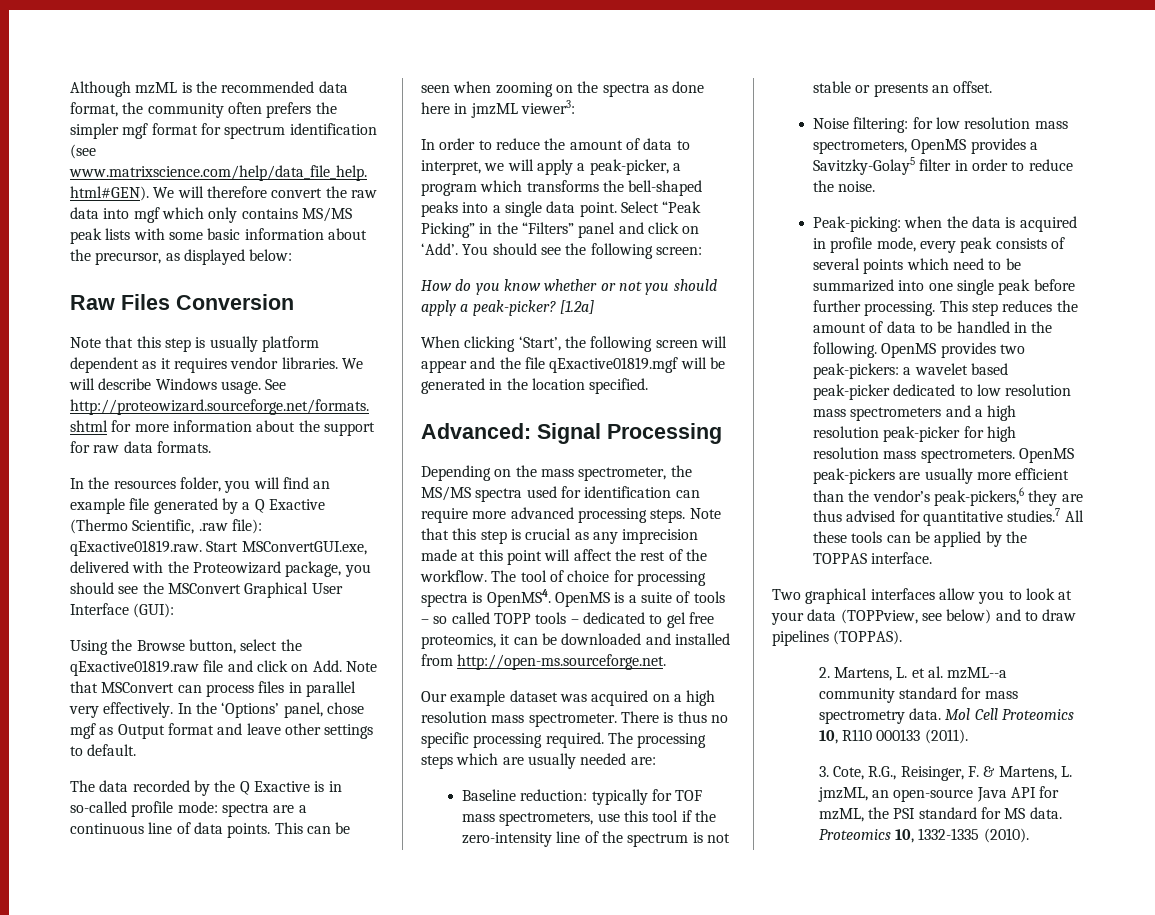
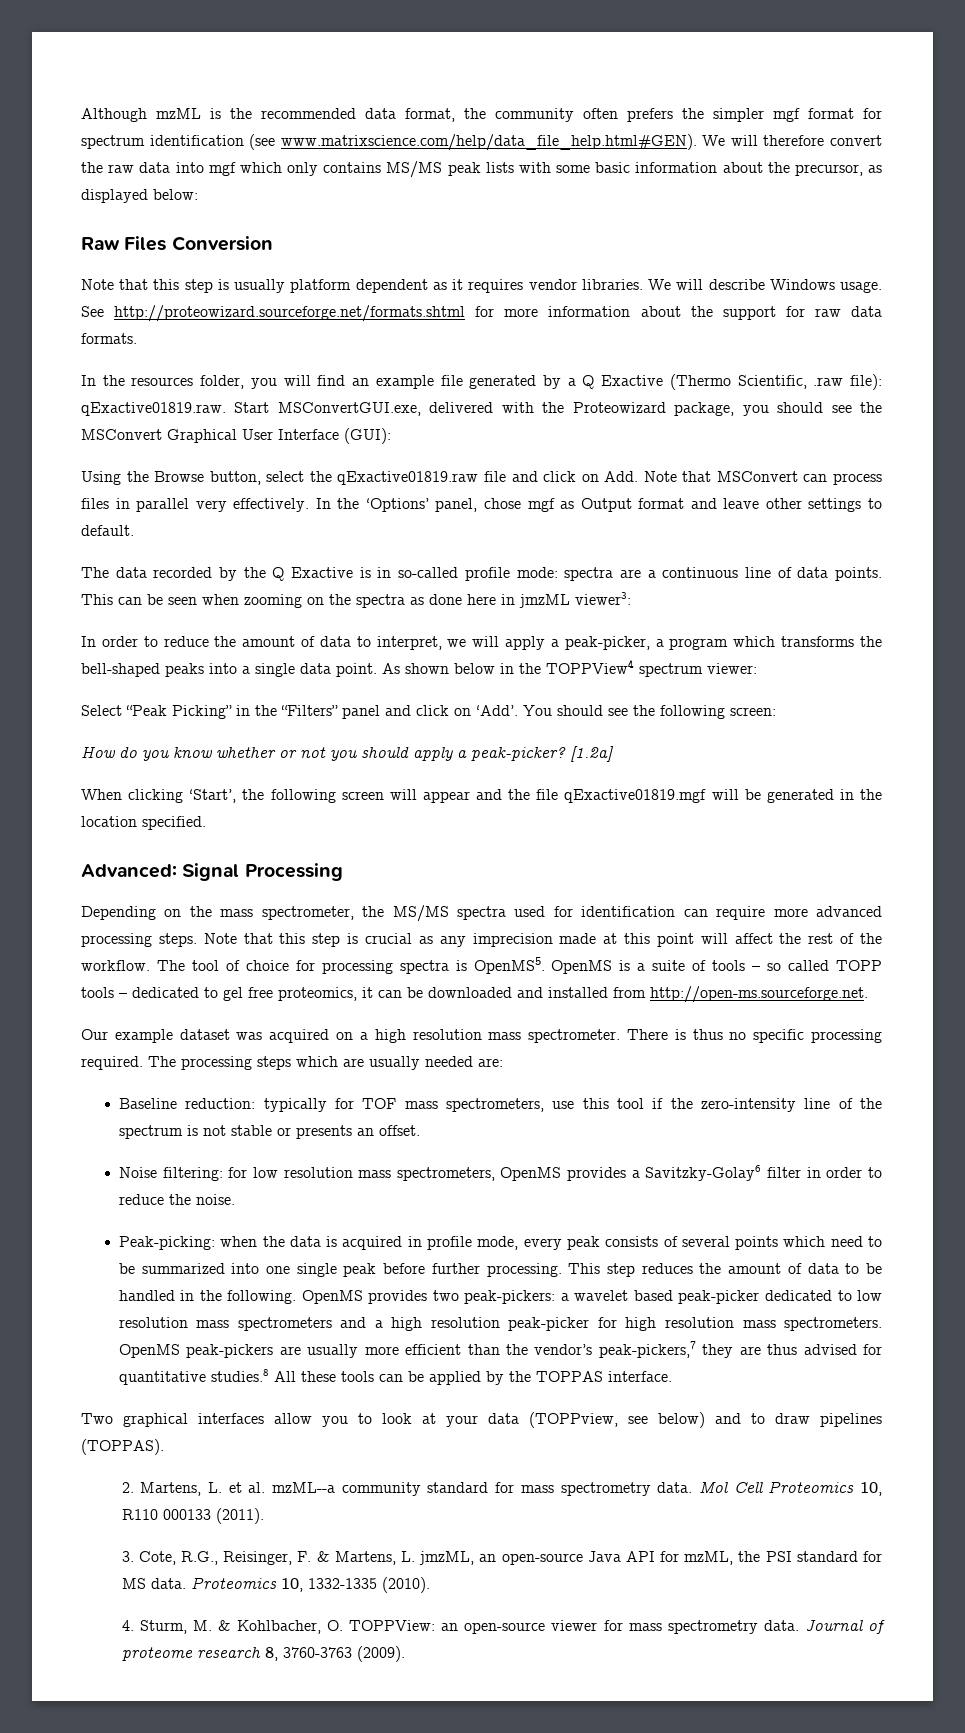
(617, 209) none -> [382,659,757,677] As shown below in the TOPPView4 spectrum viewer: //
[486,589,551,607] OpenMS4. -> [473,957,545,974] OpenMS5.
[812,157,915,175] Savitzky-Golay5 -> [645,1165,762,1181] Savitzky-Golay6
[933,487,1024,506] peak-pickers,6 -> [598,1341,696,1358] peak-pickers,7
[1007,508,1061,522] studies.7 -> [210,1369,269,1382] studies.8
(1029, 835) none -> [121,1619,886,1634] [121,1646,405,1662] // 4. Sturm, M. & Kohlbacher, O. TOPPView: an open-source viewer for mass spectrometry data. Journal of proteome research 8, 3760-3763 (2009).

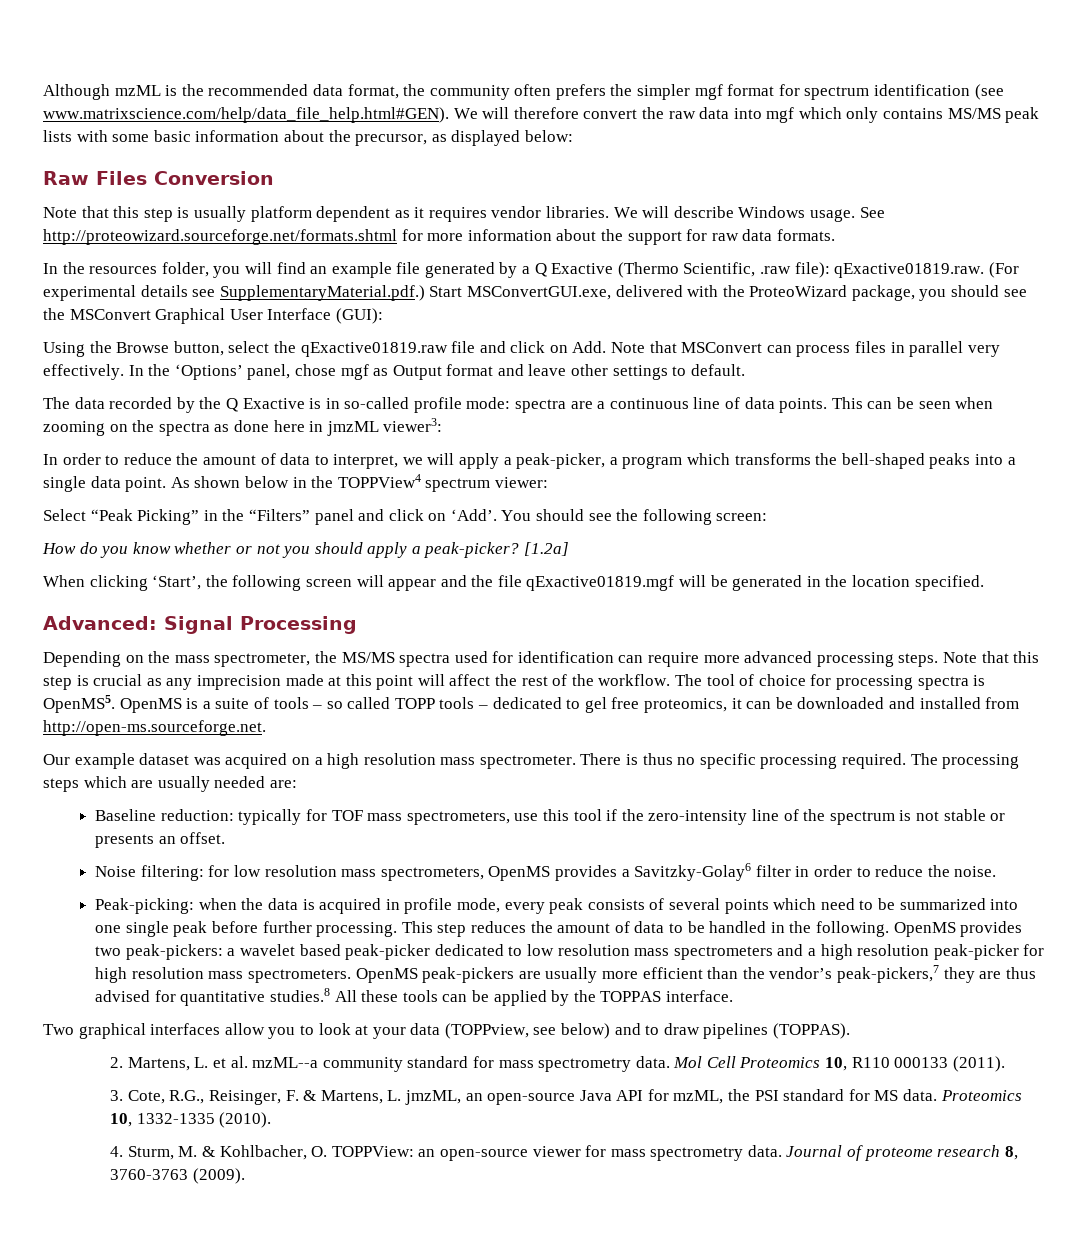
(226, 409) none -> [988,262,1019,278] [43,285,425,301] (For experimental details see SupplementaryMaterial.pdf.)
[572,402,666,413] Proteowizard -> [749,285,848,297] ProteoWizard

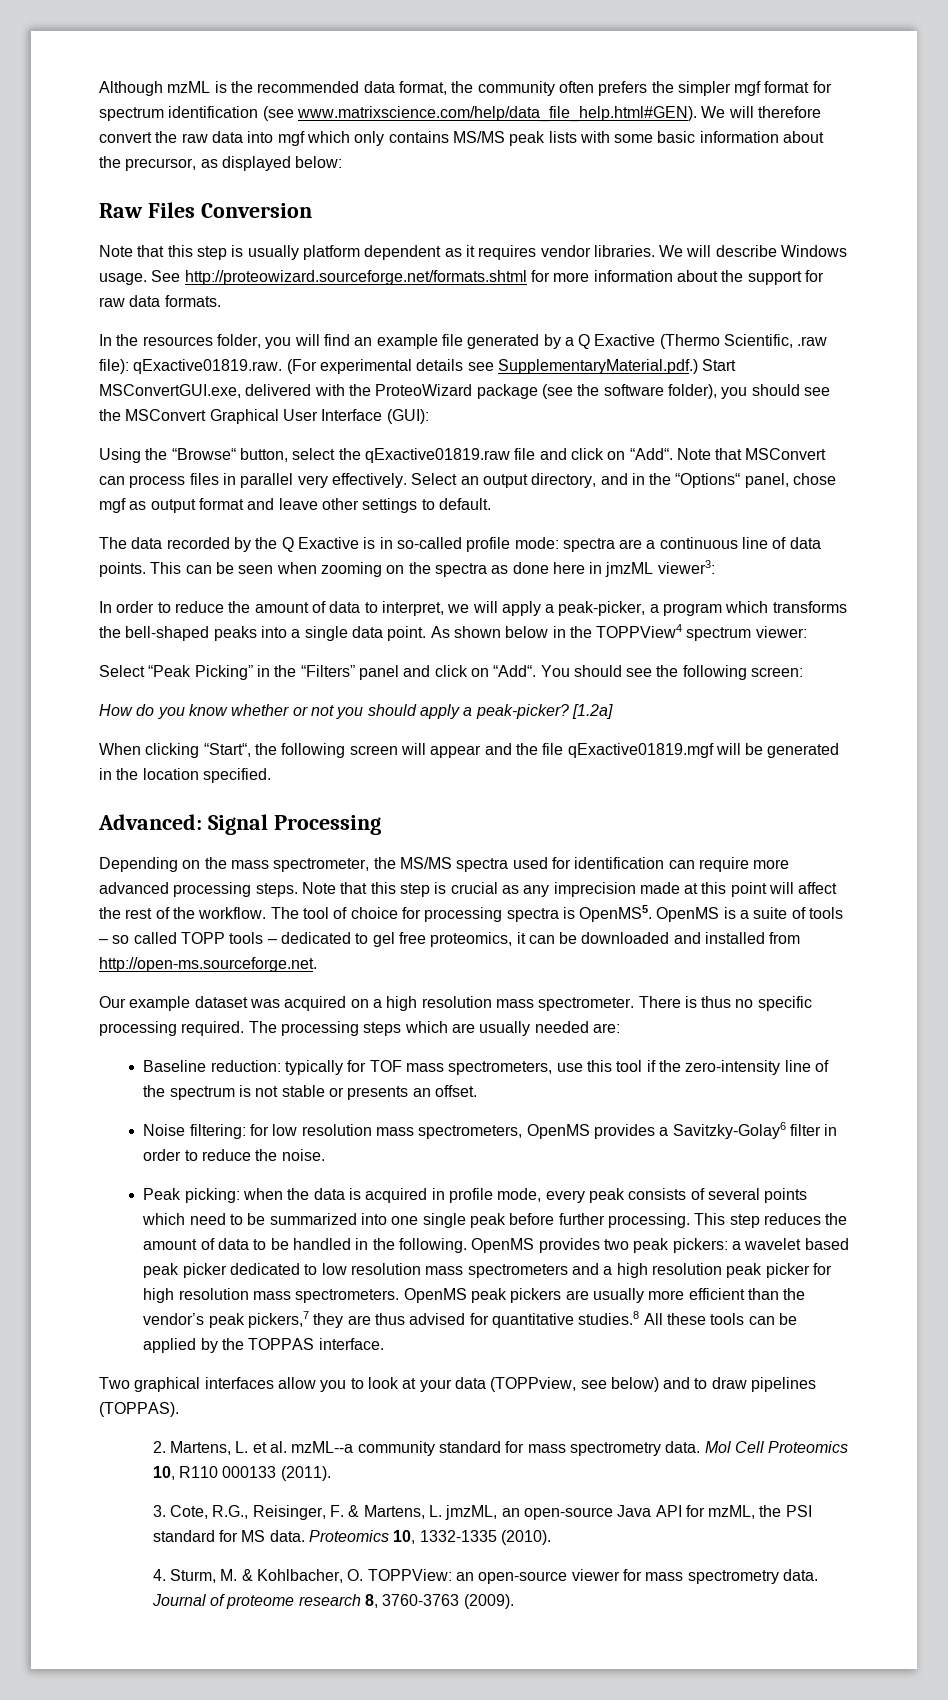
[851,285,915,301] package, -> [476,384,717,399] package (see the software folder),
[116,342,170,353] Browse -> [171,448,236,460] “Browse“
[572,341,607,353] Add. -> [629,448,673,460] “Add“.
[128,364,243,380] In the ‘Options’ -> [411,473,741,488] Select an output directory, and in the “Options“
[392,365,442,380] Output -> [150,499,196,513] output
[450,509,497,521] ‘Add’. -> [493,665,537,677] “Add“.
[152,575,202,590] ‘Start’, -> [203,743,251,757] “Start“,
[95,898,195,914] Peak-picking: -> [143,1188,240,1203] Peak picking:
[125,944,223,960] peak-pickers: -> [633,1238,728,1253] peak pickers:
[345,944,431,960] peak-picker -> [143,1263,227,1278] peak picker
[933,944,1019,960] peak-picker -> [726,1263,810,1278] peak picker
[422,967,515,983] peak-pickers -> [471,1288,562,1303] peak pickers
[836,965,939,983] peak-pickers,7 -> [208,1311,310,1328] peak pickers,7

